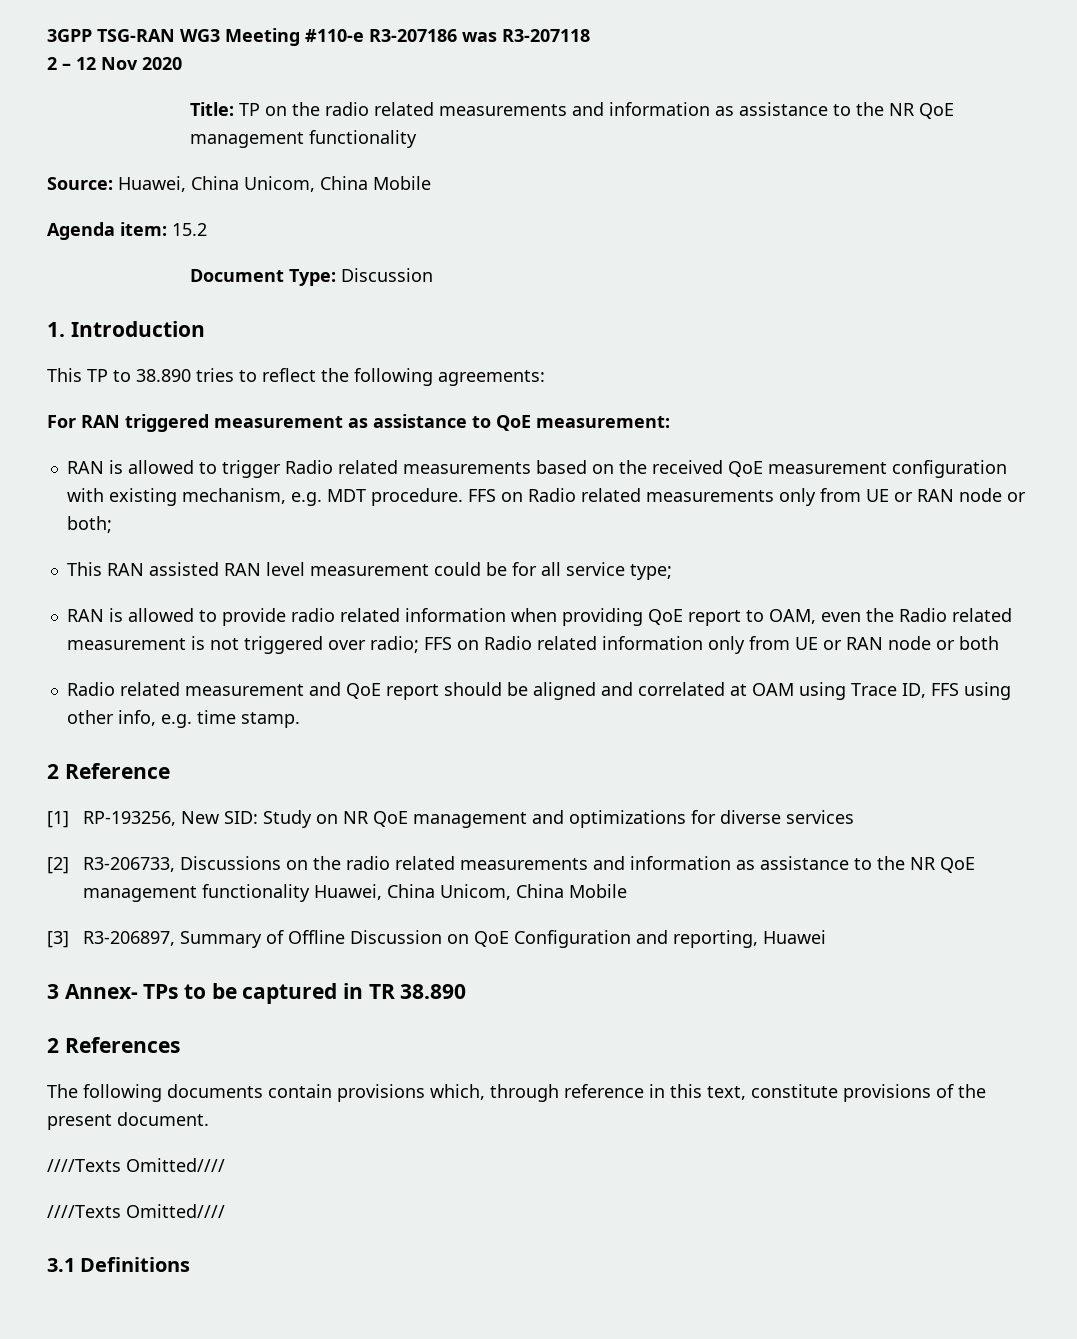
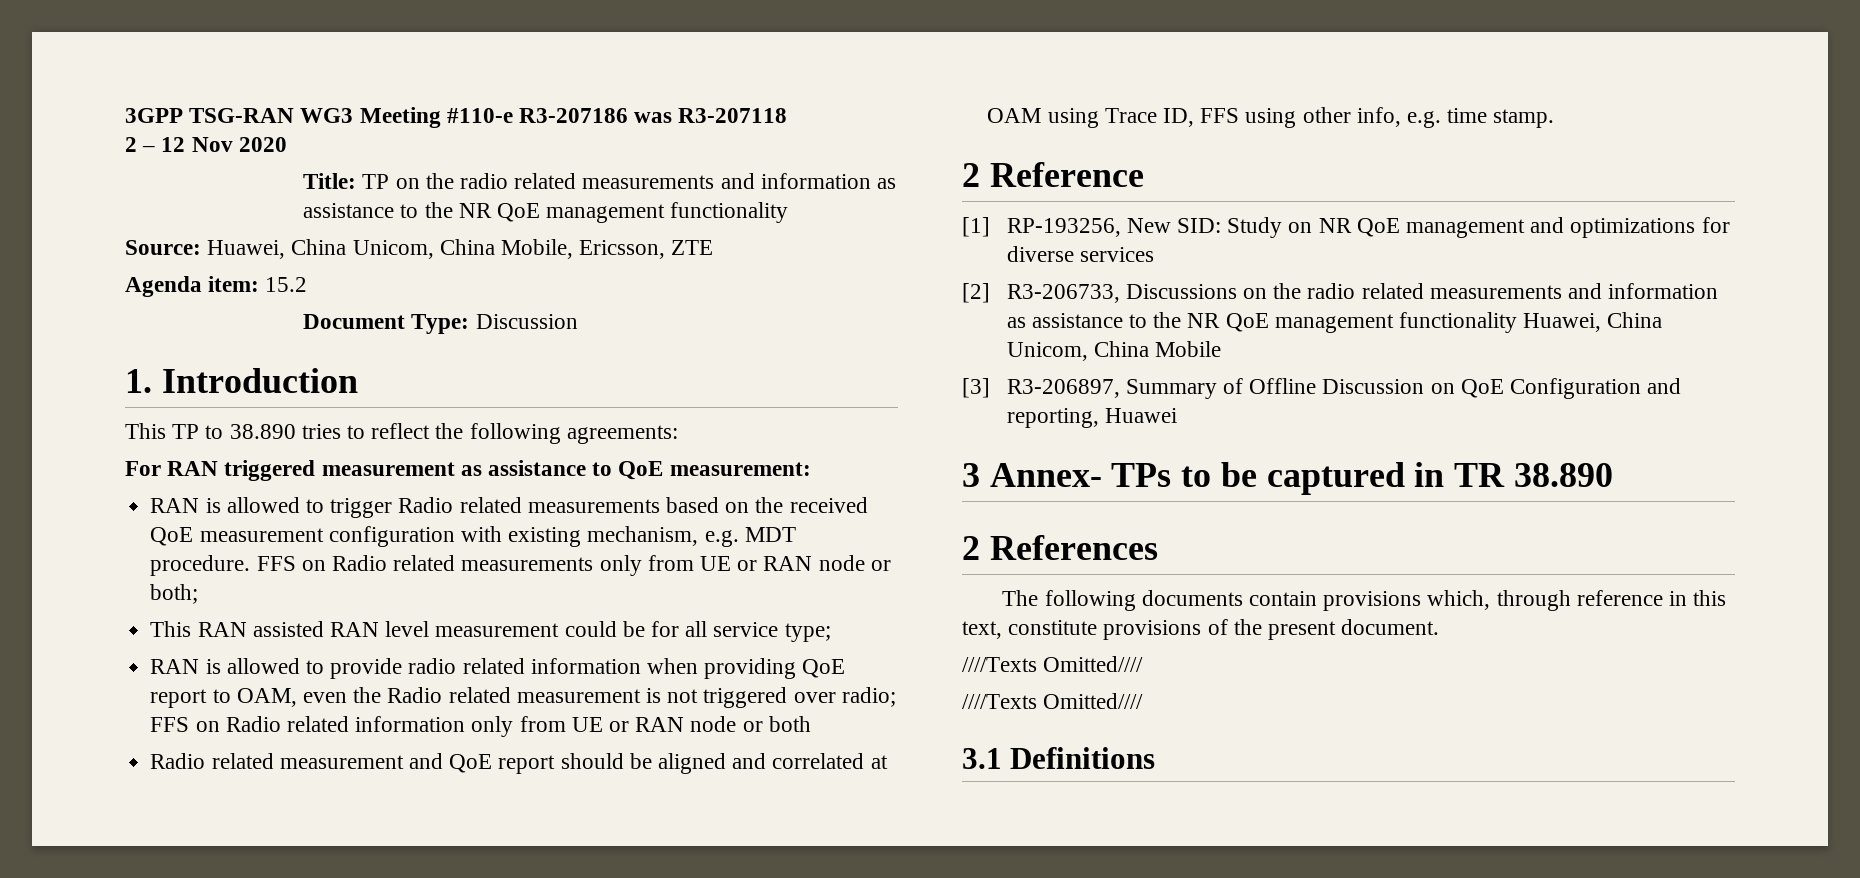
[373,176,431,190] Mobile -> [501,239,714,259] Mobile, Ericsson, ZTE

